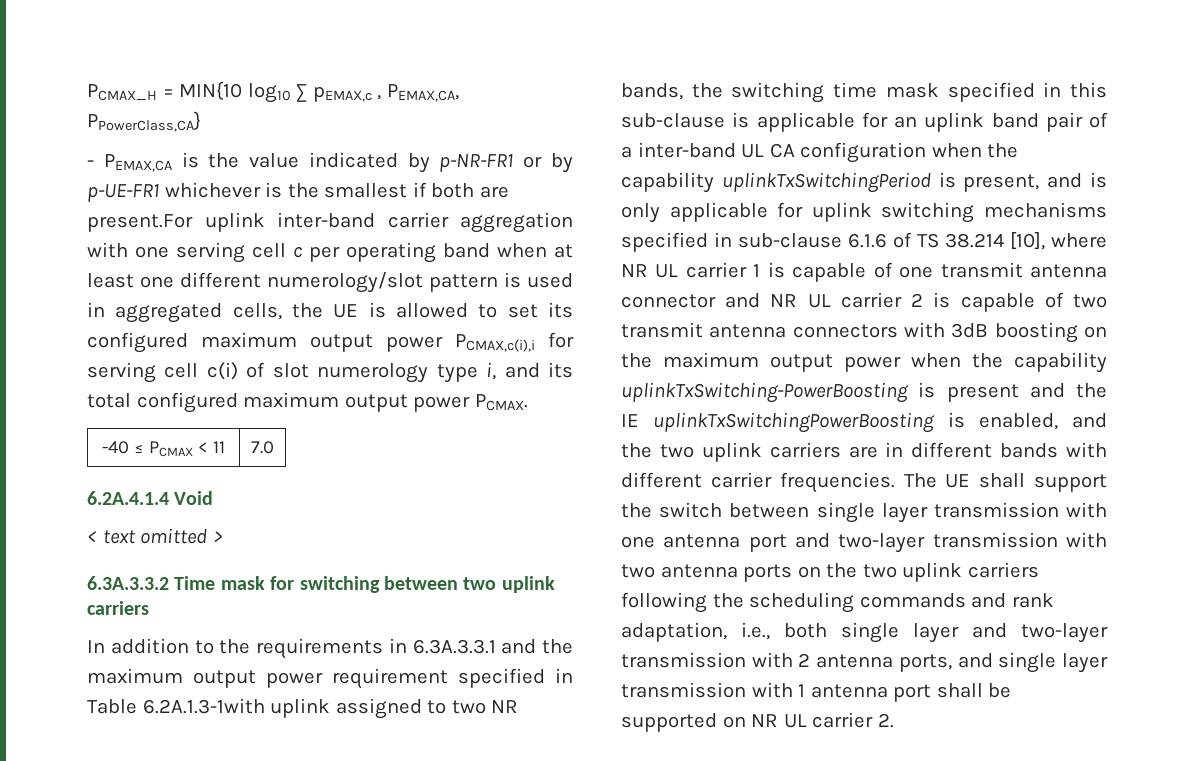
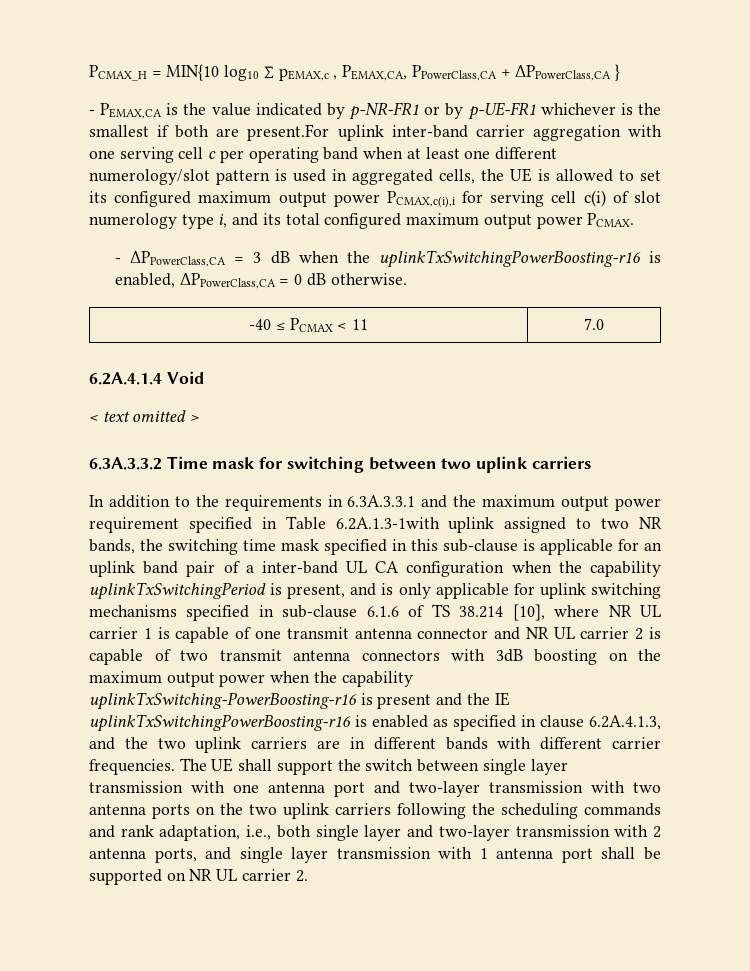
[87,111,201,132] PPowerClass,CA} -> [411,64,620,81] PPowerClass,CA + ΔPPowerClass,CA }
(528, 402) none -> [115,250,662,268] [115,273,407,289] // - ΔPPowerClass,CA = 3 dB when the uplinkTxSwitchingPowerBoosting-r16 is enabled, ΔPPowerClass,CA = 0 dB otherwise.
[621,382,909,403] uplinkTxSwitching-PowerBoosting -> [89,692,357,710] uplinkTxSwitching-PowerBoosting-r16
[653,412,1058,433] uplinkTxSwitchingPowerBoosting is enabled, -> [89,714,661,732] uplinkTxSwitchingPowerBoosting-r16 is enabled as specified in clause 6.2A.4.1.3,

